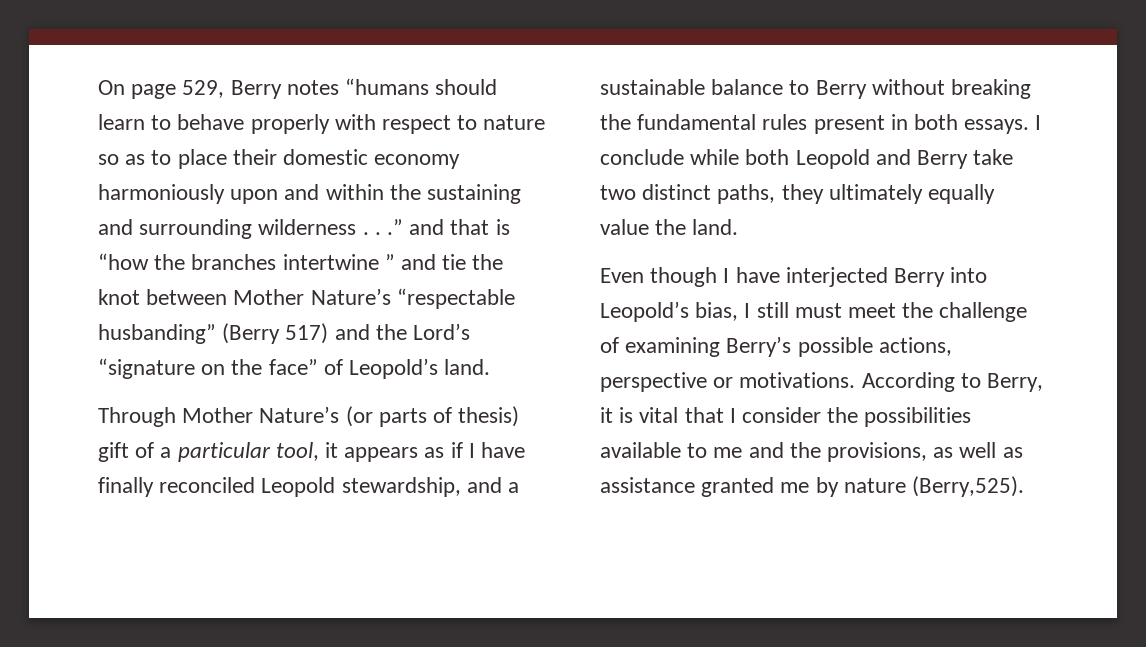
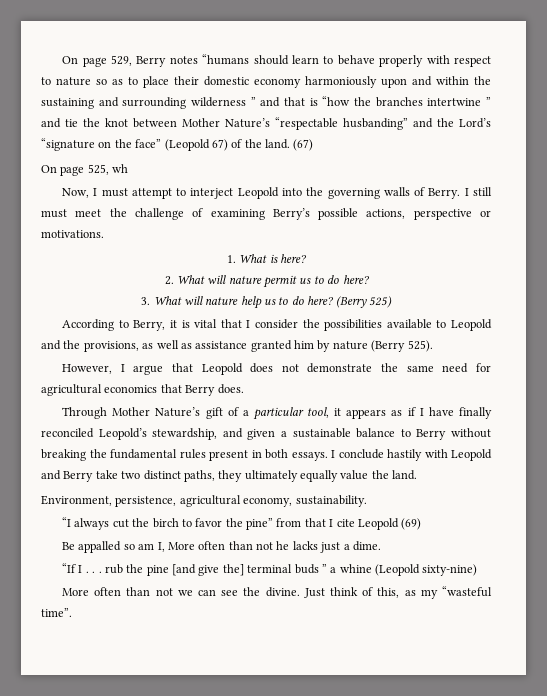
[362,219,404,235] . . .” -> [250,97,256,106] ”
[222,323,329,344] (Berry 517) -> (408, 124) none
[323,358,491,379] of Leopold’s land. -> [164,139,314,151] [41,164,129,176] [62,187,493,199] [41,208,492,220] [41,230,104,238] [226,254,308,263] [164,275,370,288] [141,296,392,309] [62,319,492,331] [41,340,433,352] [62,363,491,375] [41,384,244,396] (Leopold 67) of the land. (67) // On page 525, wh // Now, I must attempt to interject Leopold into the governing walls of Berry. I still must meet the challenge of examining Berry’s possible actions, perspective or motivations. // 1. What is here? // 2. What will nature permit us to do here? // 3. What will nature help us to do here? (Berry 525) // According to Berry, it is vital that I consider the possibilities available to Leopold and the provisions, as well as assistance granted him by nature (Berry 525). // However, I argue that Leopold does not demonstrate the same need for agricultural economics that Berry does.
[345,406,520,427] (or parts of thesis) -> (201, 412) none
[261,477,336,497] Leopold -> [98,428,147,440] Leopold’s
(502, 485) none -> [247,429,276,440] given
[690,149,790,165] while both -> [387,449,448,461] hastily with
[600,267,988,287] [600,301,1028,322] [600,336,952,357] [600,372,1044,392] [600,407,972,427] [600,442,1023,462] [600,476,1025,497] Even though I have interjected Berry into Leopold’s bias, I still must meet the challenge of examining Berry’s possible actions, perspective or motivations. According to Berry, it is vital that I consider the possibilities available to me and the provisions, as well as assistance granted me by nature (Berry,525). -> [41,495,367,507] [62,517,422,530] [62,541,381,553] [62,563,478,576] [62,586,493,599] [41,608,72,617] Environment, persistence, agricultural economy, sustainability. // “I always cut the birch to favor the pine” from that I cite Leopold (69) // Be appalled so am I, More often than not he lacks just a dime. // “If I . . . rub the pine [and give the] terminal buds ” a whine (Leopold sixty-nine) // More often than not we can see the divine. Just think of this, as my “wasteful time”.

